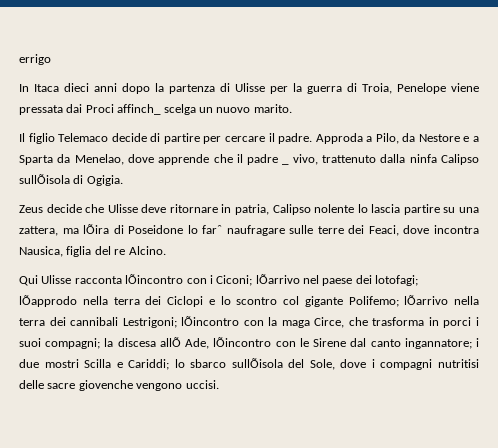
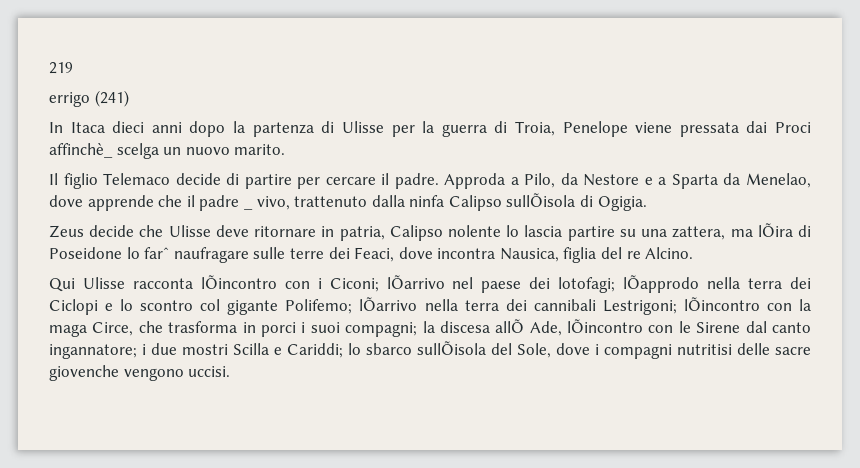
(19, 59) none -> [49,62,73,74] 219 //
(51, 59) none -> [94,90,129,107] (241)
[117,104,162,115] affinch_ -> [49,143,113,158] affinchè_

